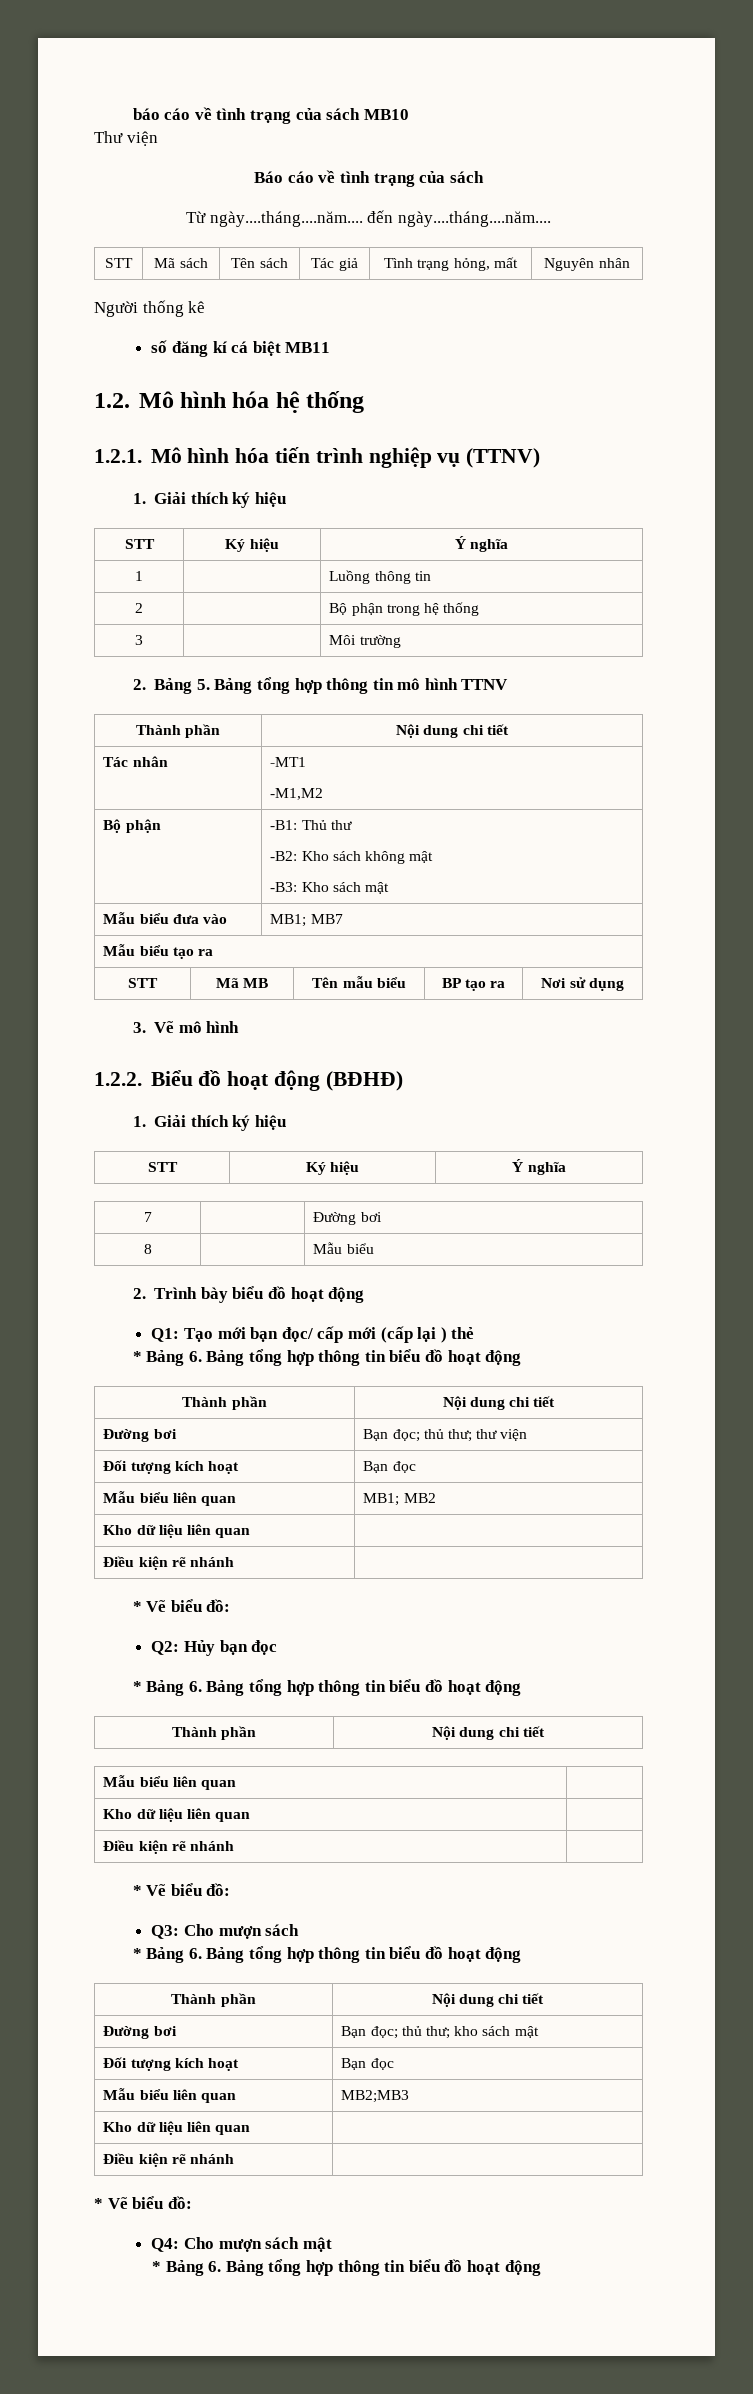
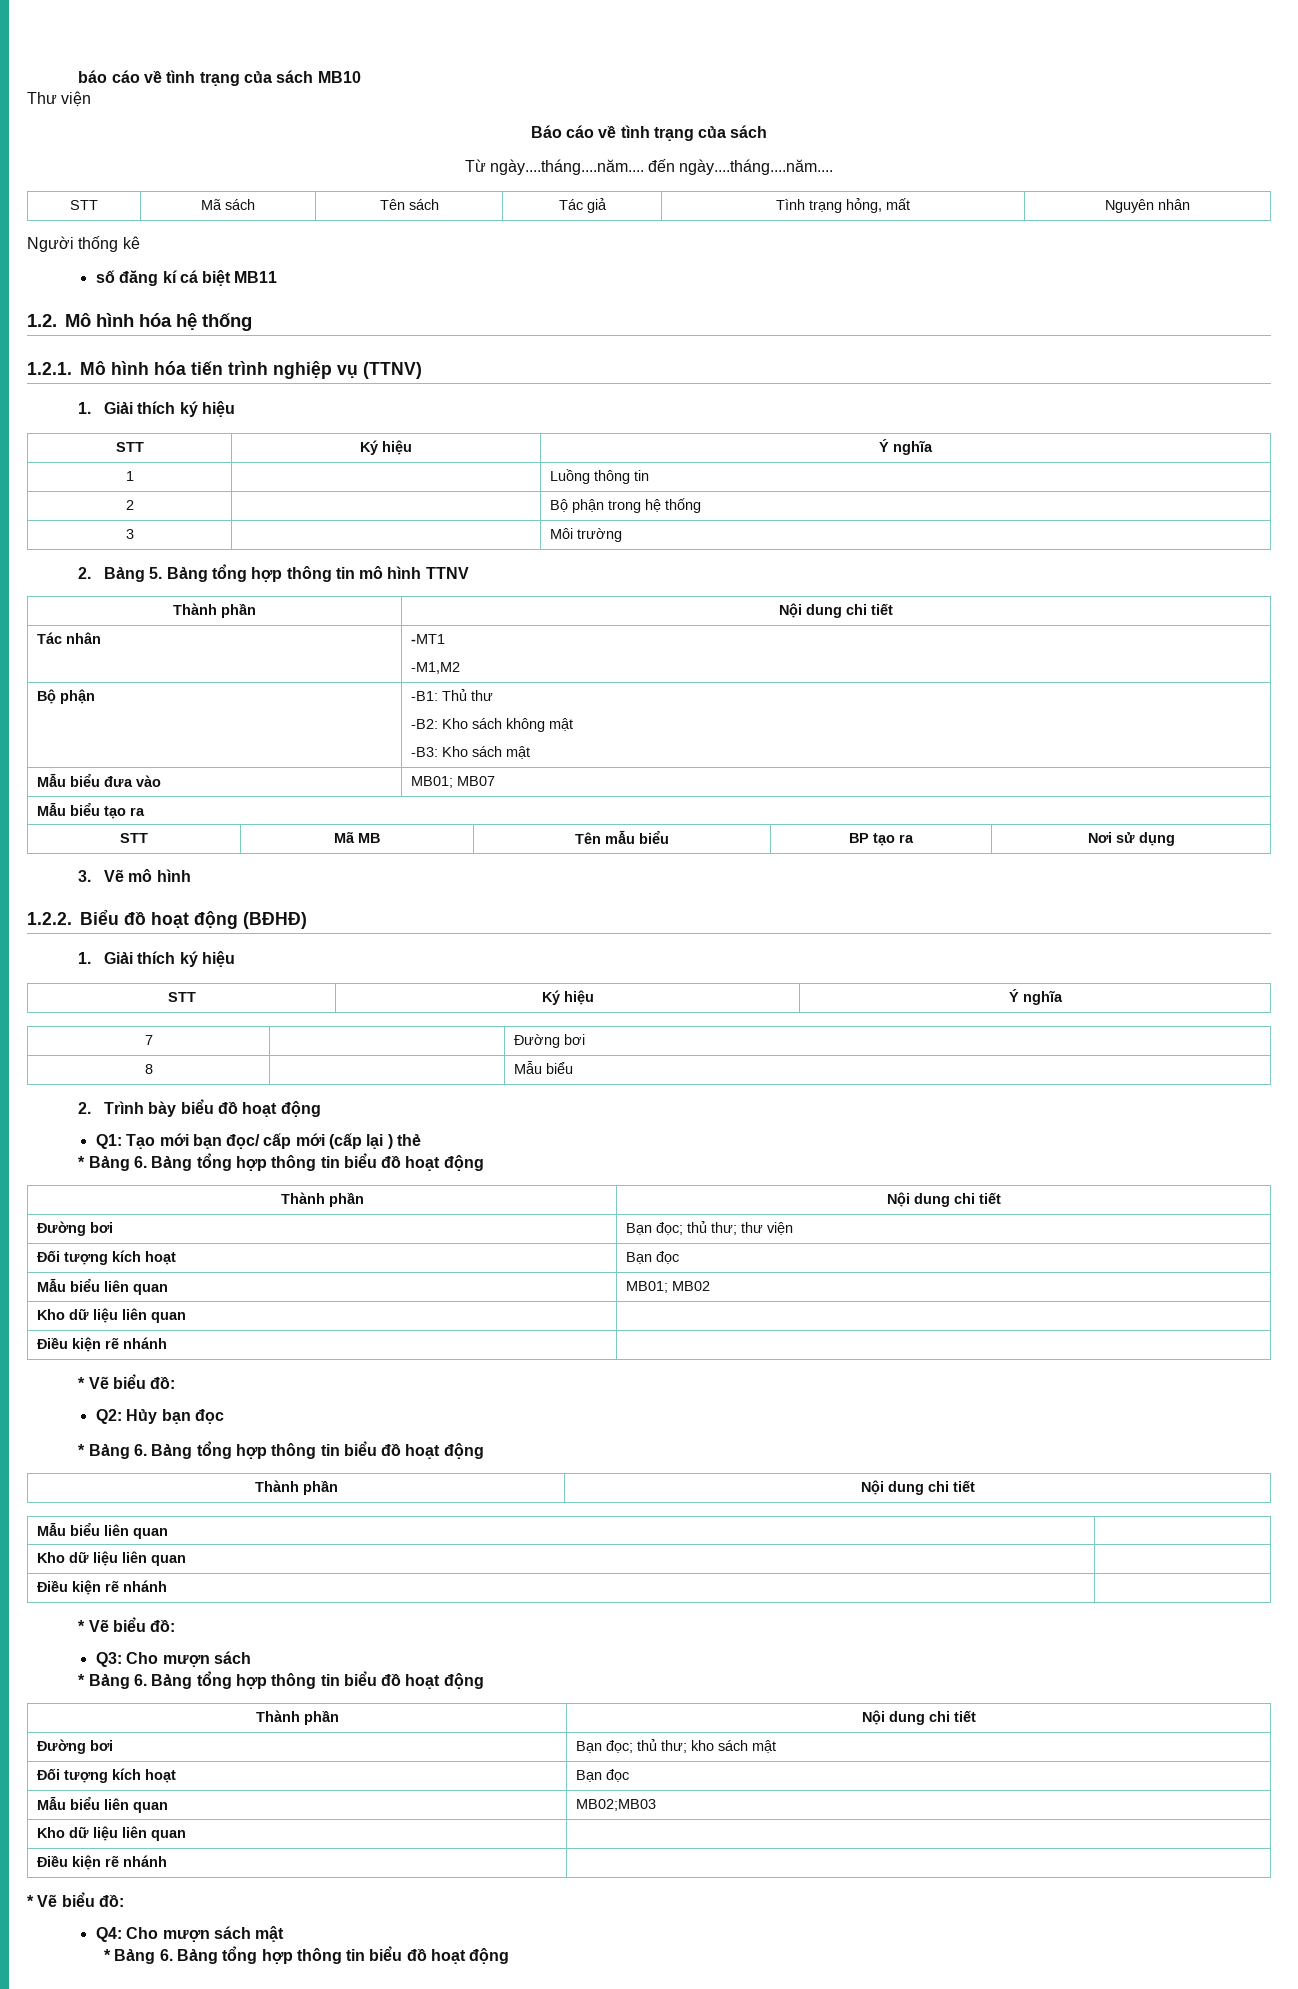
[270,914,343,927] MB1; MB7 -> [411,776,496,788] MB01; MB07
[363,1493,436,1506] MB1; MB2 -> [626,1281,711,1293] MB01; MB02
[341,2090,410,2103] MB2;MB3 -> [576,1799,657,1811] MB02;MB03

